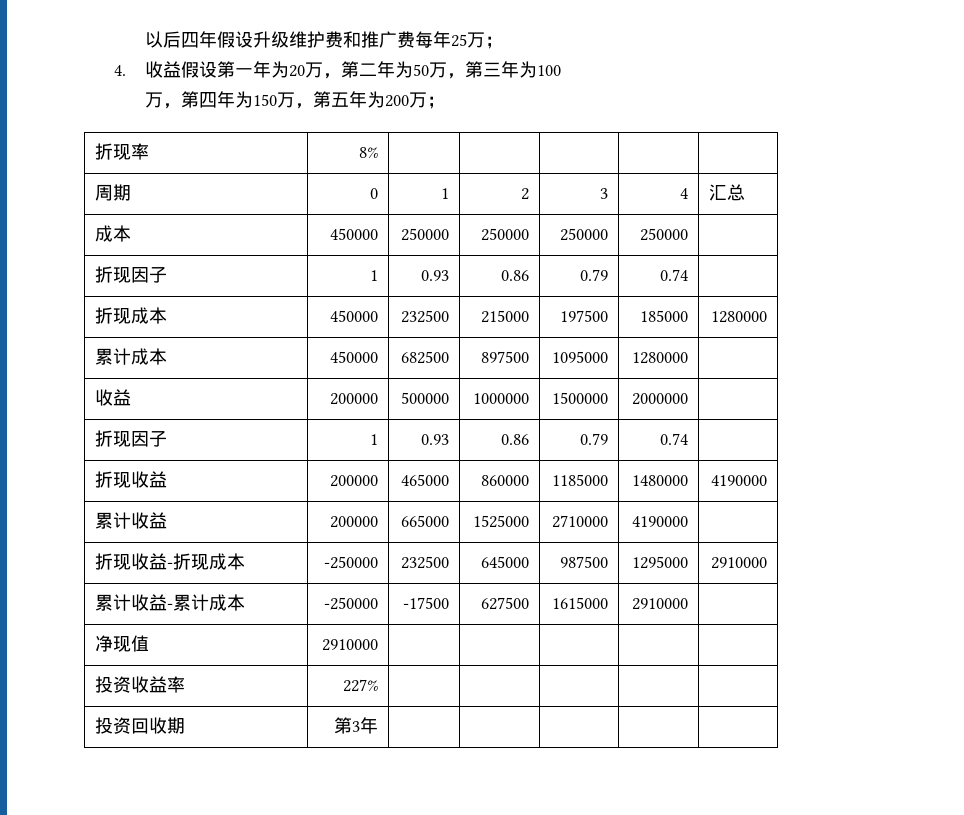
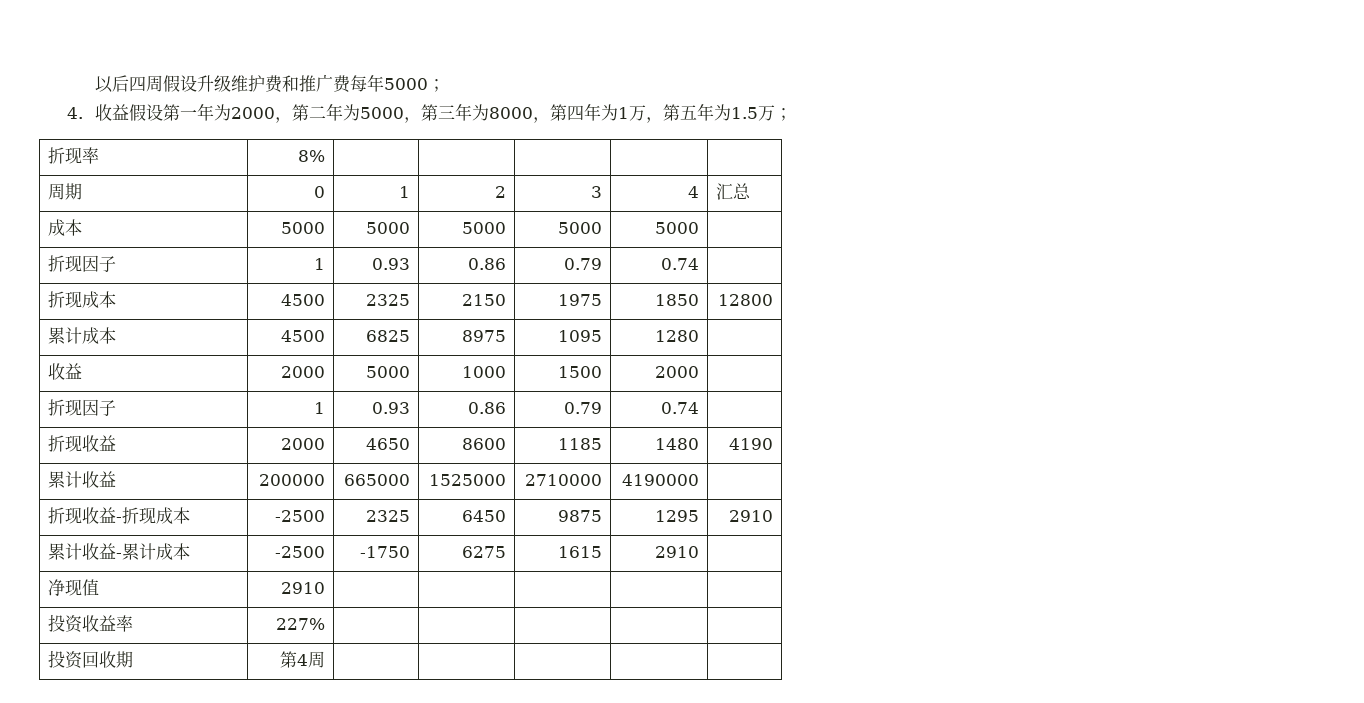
[198,31,217,48] 年 -> [146,75,164,92] 周
[450,32,485,48] 25万 -> [384,78,429,90] 5000
[288,62,323,78] 20万 -> [231,107,276,119] 2000
[412,62,447,78] 50万 -> [360,107,405,119] 5000
[536,65,561,76] [144,92,163,108] 100 // 万 -> [489,107,534,119] 8000
[252,94,277,106] 150 -> [618,107,630,119] 1
[384,95,409,107] 200 -> [731,107,759,119] 1.5
[329,228,378,240] [400,228,449,241] [480,228,529,241] [559,228,608,241] [639,228,688,241] 450000 | 250000 | 250000 | 250000 | 250000 -> [280,222,325,234] [365,222,410,234] [461,222,506,234] [557,222,602,234] [654,222,699,234] 5000 | 5000 | 5000 | 5000 | 5000
[329,310,378,322] [400,310,449,323] [480,310,529,323] [559,310,608,322] [639,310,688,322] [710,311,767,323] [95,348,168,365] [329,351,378,363] [400,351,449,364] [480,351,529,363] [551,351,608,363] [631,352,688,364] [95,389,132,406] [329,393,378,405] [400,392,449,404] [472,393,529,404] [551,392,608,404] [631,393,688,405] 450000 | 232500 | 215000 | 197500 | 185000 | 1280000 // 累计成本 | 450000 | 682500 | 897500 | 1095000 | 1280000 | // 收益 | 200000 | 500000 | 1000000 | 1500000 | 2000000 -> [280,294,325,306] [365,294,410,306] [461,294,506,306] [557,294,602,306] [654,294,699,306] [717,294,773,306] [48,327,117,344] [280,330,325,342] [365,330,410,342] [461,330,506,342] [557,330,602,342] [654,330,699,342] [48,363,83,380] [280,366,325,378] [365,366,410,378] [461,366,506,378] [557,366,602,378] [654,366,699,378] 4500 | 2325 | 2150 | 1975 | 1850 | 12800 // 累计成本 | 4500 | 6825 | 8975 | 1095 | 1280 | // 收益 | 2000 | 5000 | 1000 | 1500 | 2000
[329,475,378,487] [400,474,449,486] [480,475,529,486] [551,474,608,486] [631,475,688,486] [710,475,767,486] 200000 | 465000 | 860000 | 1185000 | 1480000 | 4190000 -> [280,438,325,450] [365,438,410,450] [461,438,506,450] [557,438,602,450] [654,438,699,450] [728,438,773,450] 2000 | 4650 | 8600 | 1185 | 1480 | 4190
[323,556,378,569] [400,556,449,569] [480,556,529,568] [559,556,608,568] [631,556,688,569] [710,557,767,569] -250000 | 232500 | 645000 | 987500 | 1295000 | 2910000 -> [274,510,325,522] [365,510,410,522] [461,510,506,522] [557,510,602,522] [654,510,699,522] [728,510,773,522] -2500 | 2325 | 6450 | 9875 | 1295 | 2910
[323,597,378,610] [402,597,449,609] [480,597,529,610] [551,597,608,609] [631,598,688,610] -250000 | -17500 | 627500 | 1615000 | 2910000 -> [274,546,325,558] [359,546,410,558] [461,546,506,558] [557,546,602,558] [654,546,699,558] -2500 | -1750 | 6275 | 1615 | 2910
[321,639,378,651] 2910000 -> [280,582,325,594] 2910
[351,717,378,734] 3年 -> [296,651,325,668] 4周

